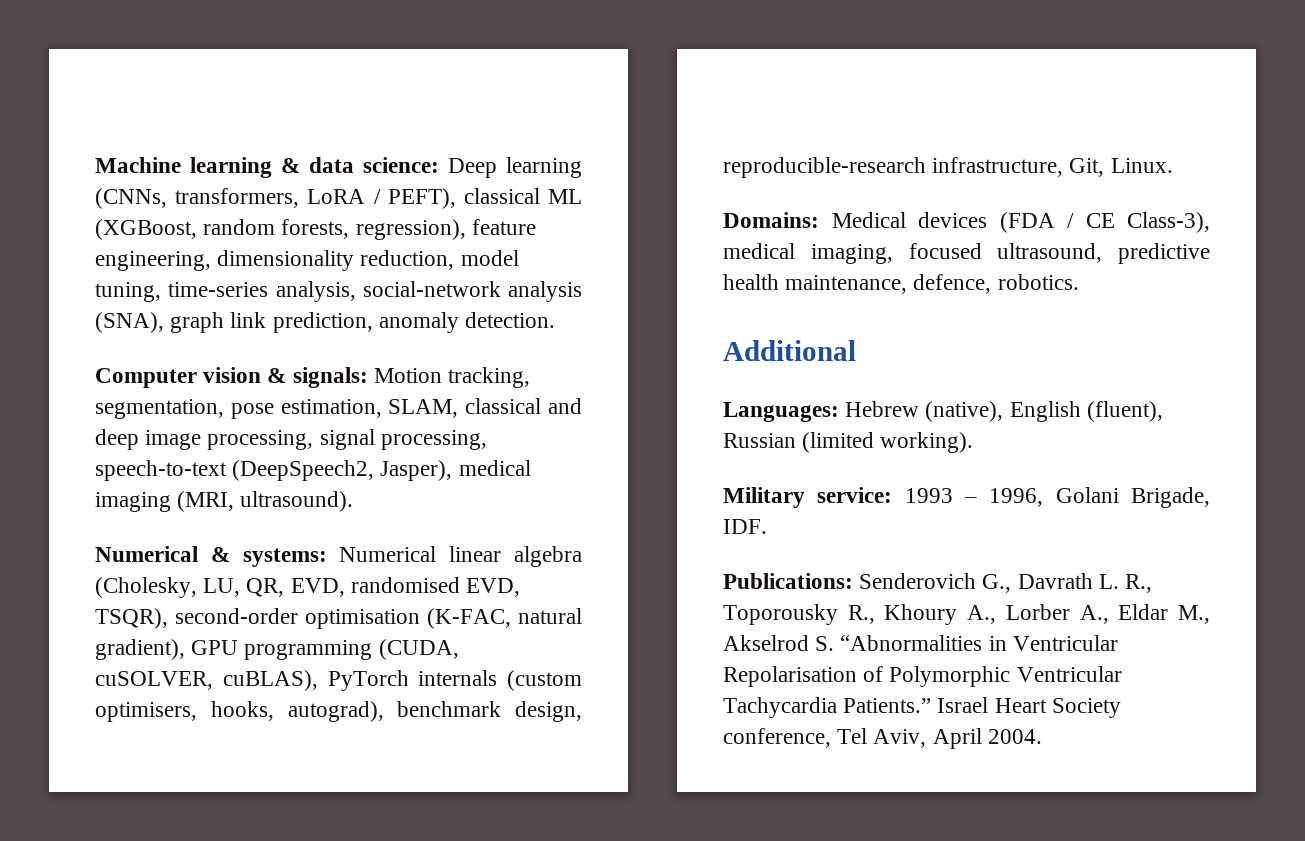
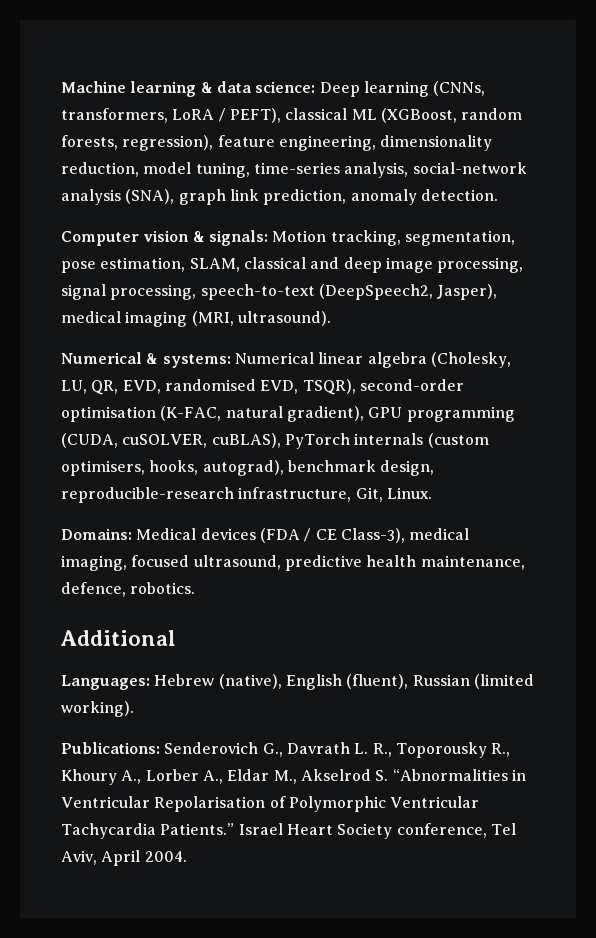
[723,487,1210,508] [723,519,767,534] // Military service: 1993 – 1996, Golani Brigade, IDF. -> (134, 709) none

